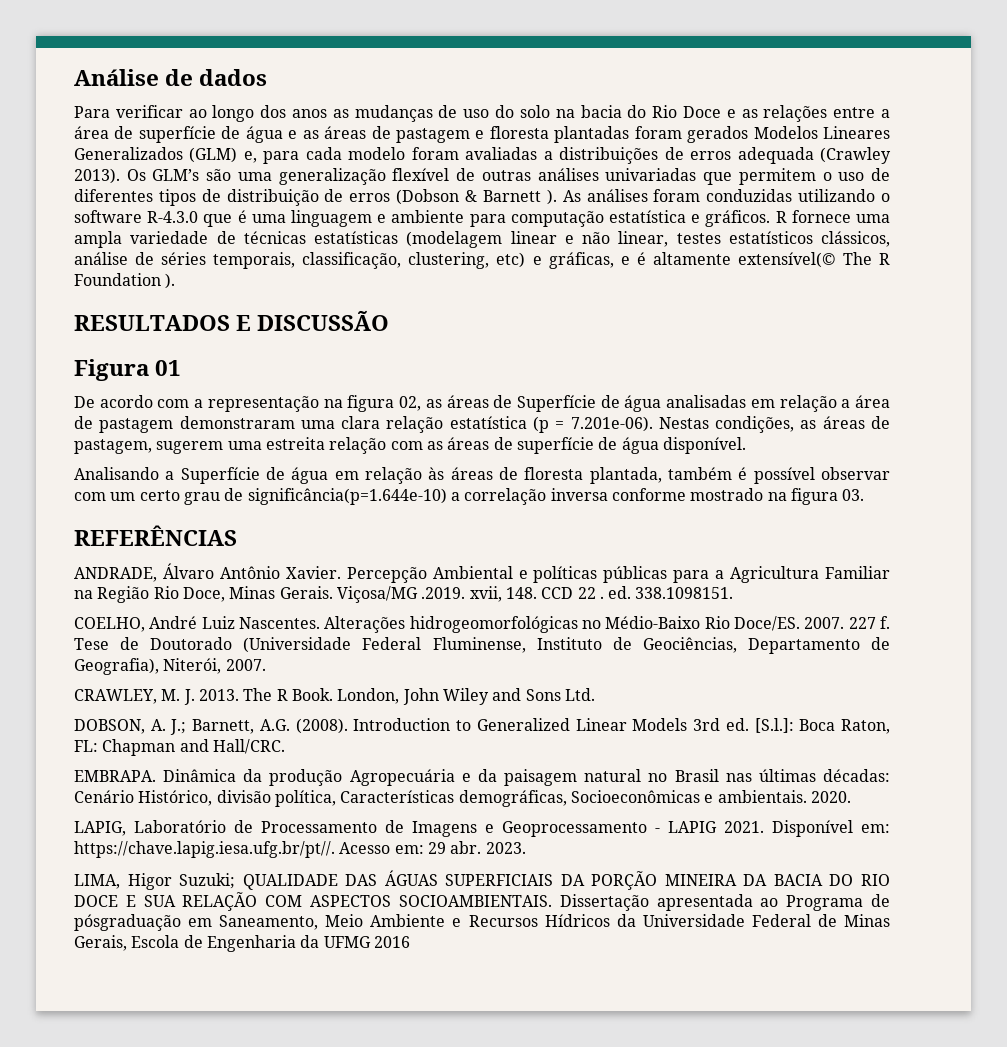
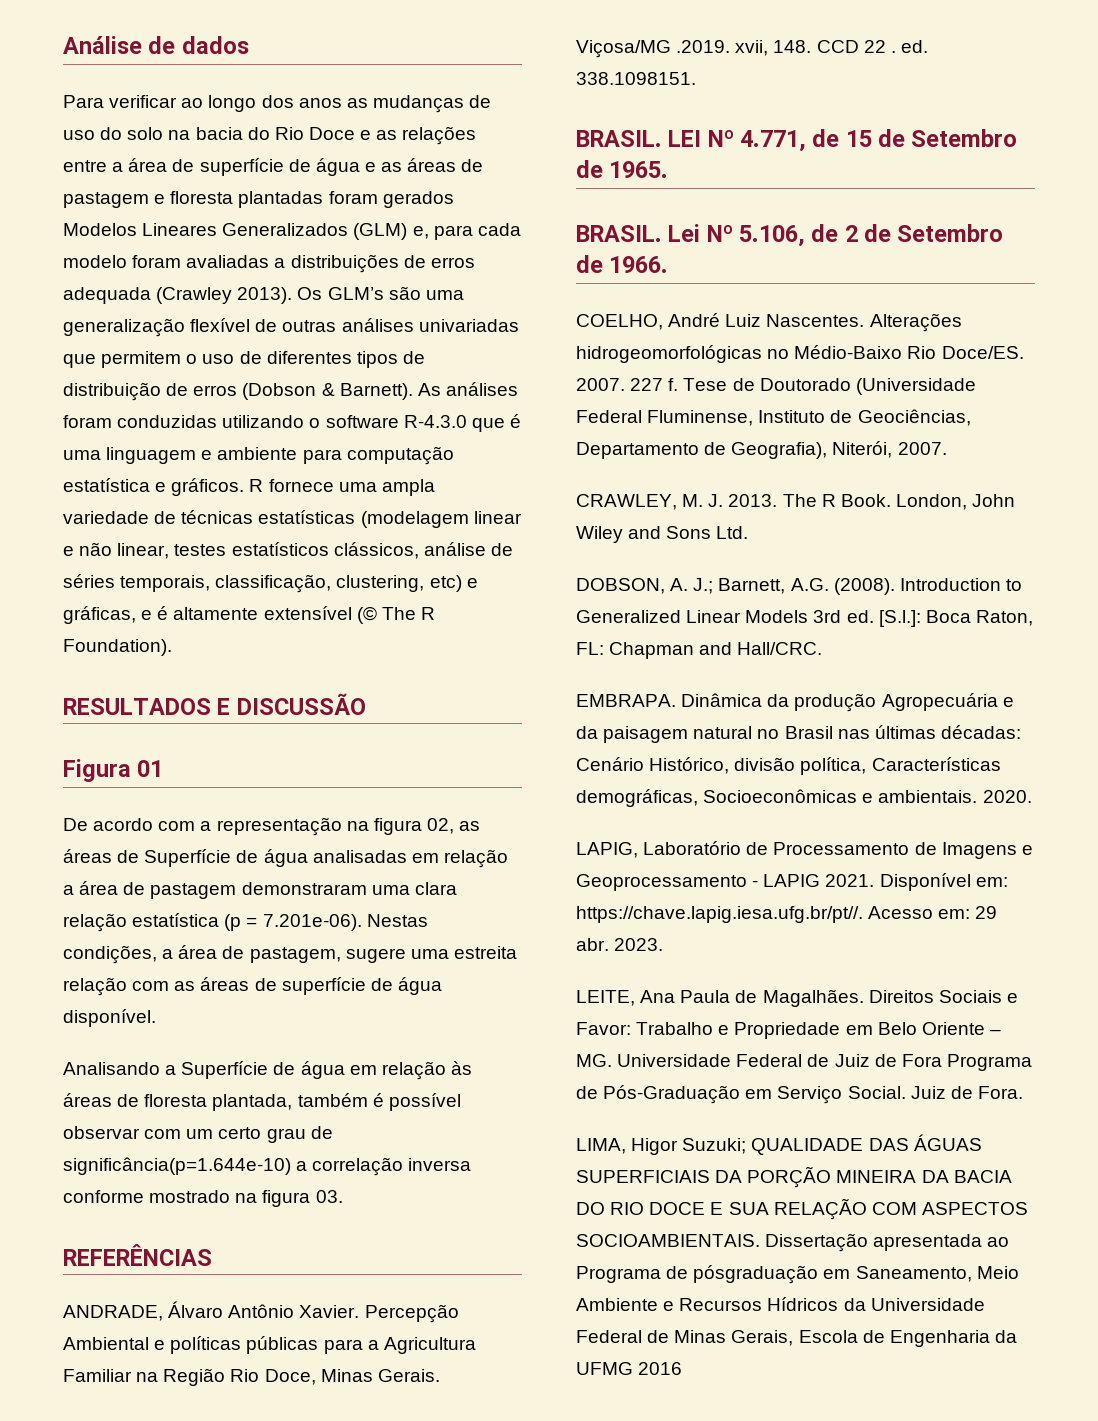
[482,189,557,205] Barnett ). -> [339,383,413,400] Barnett).
[737,252,890,268] [74,273,176,289] extensível(© The R Foundation ). -> [263,606,435,624] [63,639,172,656] extensível (© The R Foundation).
[800,416,865,429] as áreas -> [162,945,218,959] a área
[156,441,224,454] sugerem -> [345,948,406,963] sugere
(734, 593) none -> [576,129,1018,152] [576,160,669,178] [576,224,1004,247] [576,255,669,273] // BRASIL. LEI Nº 4.771, de 15 de Setembro de 1965. // BRASIL. Lei Nº 5.106, de 2 de Setembro de 1966.
(526, 848) none -> [576,989,1018,1007] [576,1022,1001,1039] [576,1054,1032,1071] [576,1085,1023,1104] // LEITE, Ana Paula de Magalhães. Direitos Sociais e Favor: Trabalho e Propriedade em Belo Oriente – MG. Universidade Federal de Juiz de Fora Programa de Pós-Graduação em Serviço Social. Juiz de Fora.

